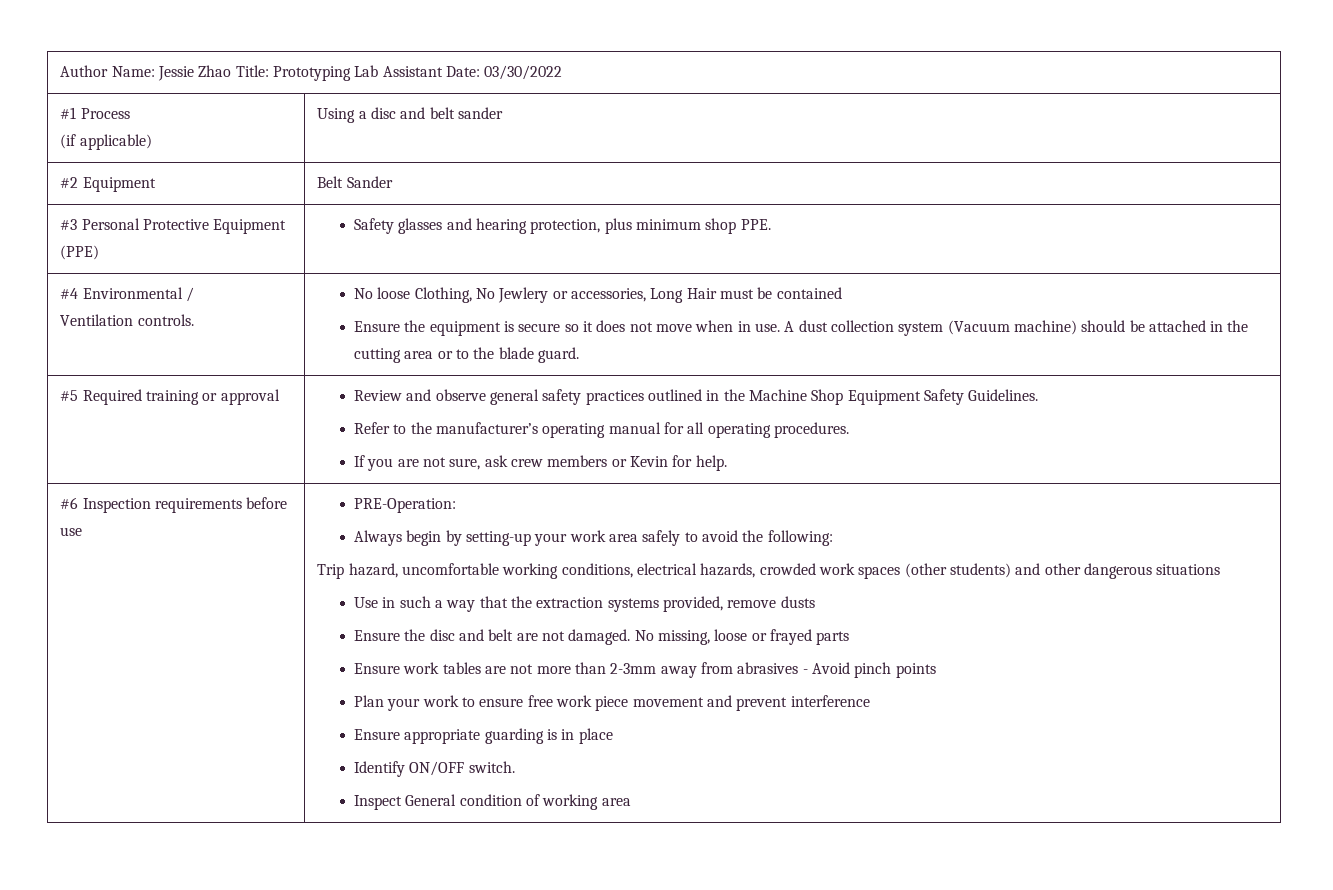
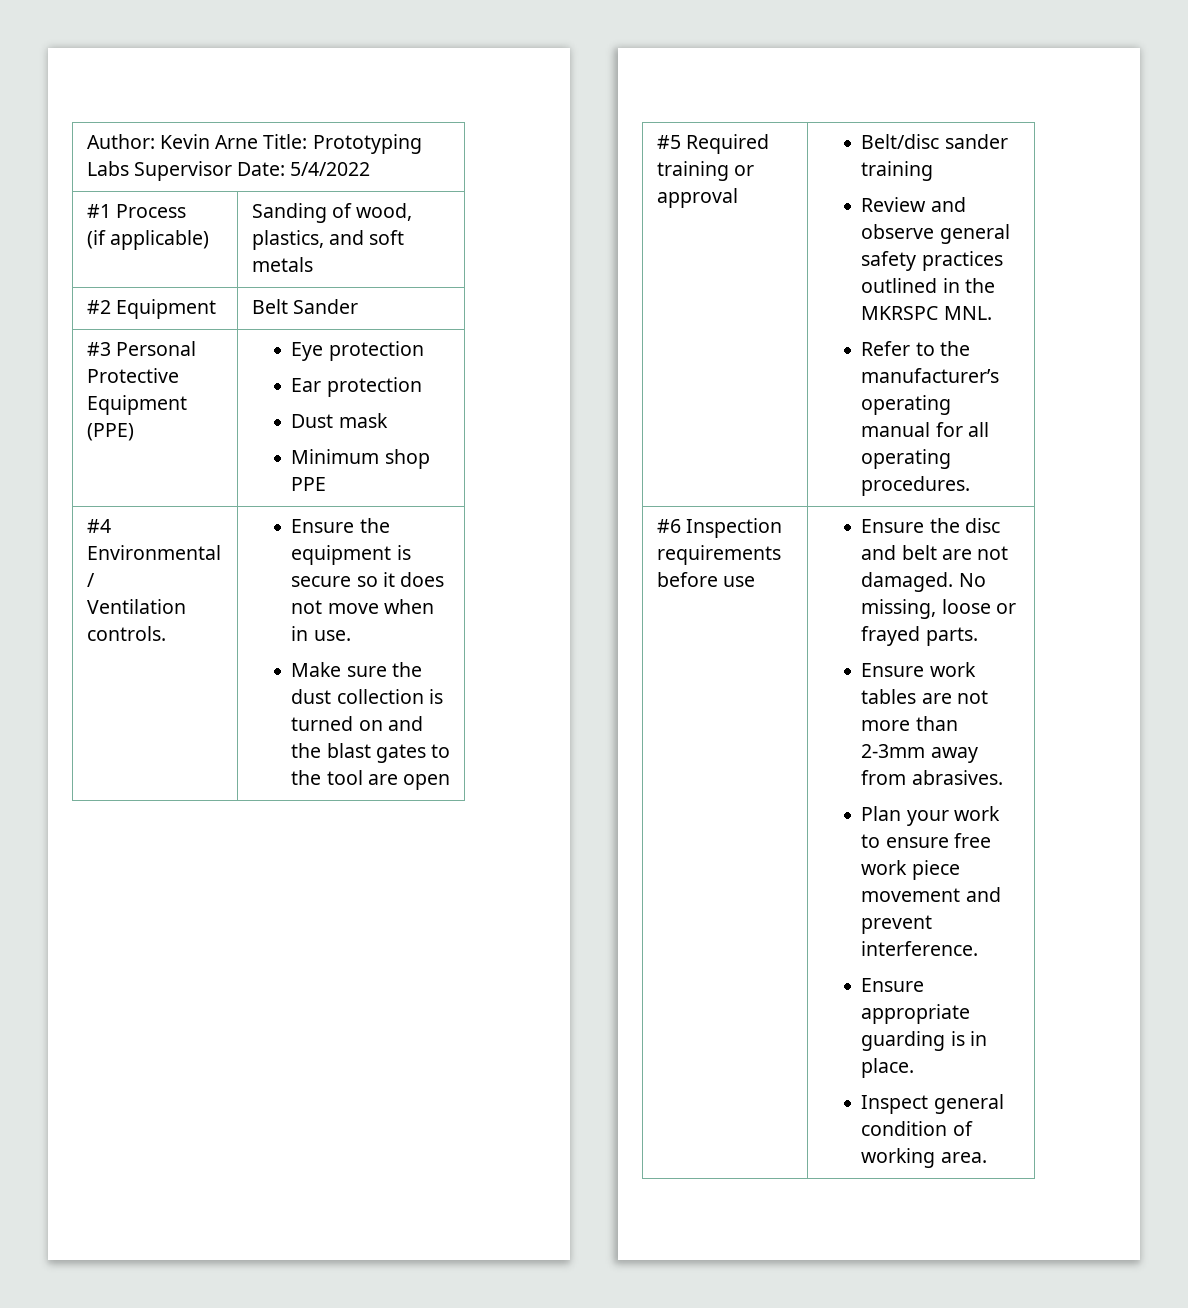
[60,65,563,81] [60,107,130,119] [60,134,152,150] [317,107,504,123] Author Name: Jessie Zhao Title: Prototyping Lab Assistant Date: 03/30/2022 // #1 Process // (if applicable) | Using a disc and belt sander -> [86,134,422,154] [86,161,371,181] [86,204,186,218] [86,230,209,250] [251,203,413,223] [251,230,405,250] [251,257,313,272] Author: Kevin Arne Title: Prototyping Labs Supervisor Date: 5/4/2022 // #1 Process // (if applicable) | Sanding of wood, plastics, and soft metals
[354,218,771,234] Safety glasses and hearing protection, plus minimum shop PPE. -> [291,341,424,361] [291,377,422,397] [291,413,388,428] [291,449,430,469] [291,477,327,491] Eye protection // Ear protection // Dust mask // Minimum shop PPE
[354,287,842,303] No loose Clothing, No Jewlery or accessories, Long Hair must be contained // -> (166, 633) none
[784,320,1249,336] [354,347,580,363] A dust collection system (Vacuum machine) should be attached in the cutting area or to the blade guard. -> [291,662,423,677] [291,689,444,704] [291,716,424,731] [291,743,451,763] [291,770,451,790] // Make sure the dust collection is turned on and the blast gates to the tool are open
(280, 397) none -> [861,134,1008,149] [861,161,934,181] Belt/disc sander training //
[749,389,1039,405] Machine Shop Equipment Safety Guidelines. -> [861,306,992,320] MKRSPC MNL.
[354,455,727,471] // If you are not sure, ask crew members or Kevin for help. -> (971, 486) none
[354,498,457,513] [354,530,833,546] [317,563,1221,579] [354,596,815,612] PRE-Operation: // Always begin by setting-up your work area safely to avoid the following: // Trip hazard, uncomfortable working conditions, electrical hazards, crowded work spaces (other students) and other dangerous situations // Use in such a way that the extraction systems provided, remove dusts // -> (755, 581) none
[816,631,850,645] parts -> [925,627,978,646] parts.
[737,662,936,678] abrasives - Avoid pinch points -> [911,770,1003,785] abrasives.
[790,695,870,707] interference -> [861,941,979,956] interference.
[578,728,613,744] [354,761,515,777] place // Identify ON/OFF switch. -> [861,1058,915,1078] place.
[405,794,457,806] General -> [933,1094,1004,1114] general
[601,798,631,806] area -> [940,1152,987,1163] area.

